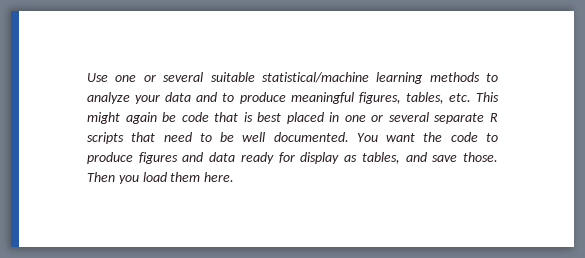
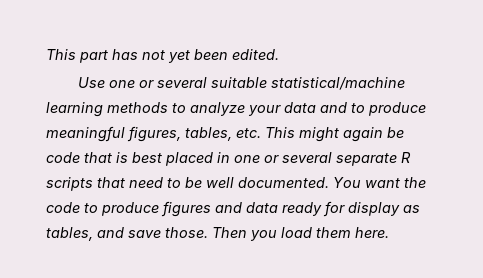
(87, 77) none -> [46,49,279,63] This part has not yet been edited. //

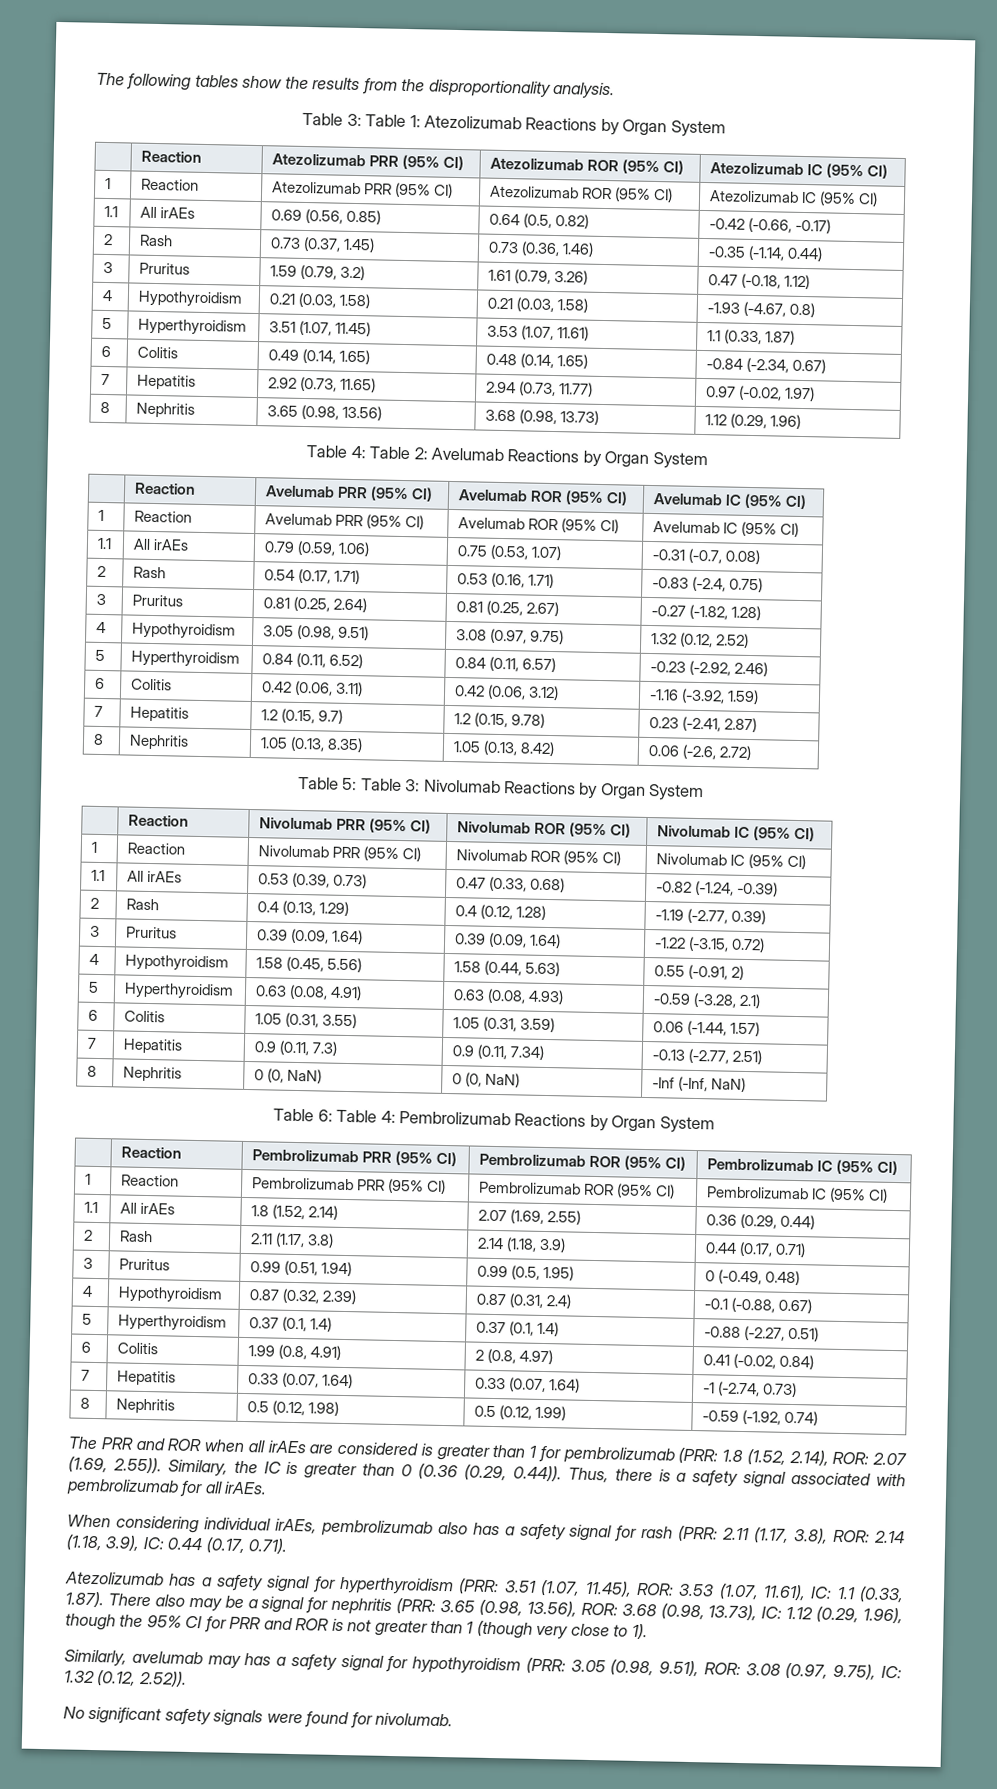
[46,49,279,63] [77,77,405,90] [46,102,426,117] [46,126,404,142] [46,152,411,166] [46,177,426,191] [46,201,420,217] [46,227,389,241] This part has not yet been edited. // Use one or several suitable statistical/machine learning methods to analyze your data and to produce meaningful figures, tables, etc. This might again be code that is best placed in one or several separate R scripts that need to be well documented. You want the code to produce figures and data ready for display as tables, and save those. Then you load them here. -> [96,72,616,100] [302,112,726,138] [141,150,203,163] [272,153,465,171] [490,157,685,175] [710,162,889,179] [105,177,112,190] [141,178,200,191] [272,181,454,198] [490,185,674,203] [709,190,879,207] [104,205,119,218] [140,206,196,219] [271,208,382,225] [489,213,590,229] [709,217,832,234] [103,233,114,246] [139,234,174,247] [270,236,376,253] [488,241,595,257] [708,245,824,262] [103,261,114,274] [139,262,191,275] [270,264,366,281] [488,269,589,285] [708,273,811,290] [102,289,114,302] [138,290,244,308] [269,292,372,309] [487,297,589,313] [707,301,816,318] [102,317,113,330] [138,318,248,336] [269,320,372,337] [487,325,590,341] [707,329,796,345] [101,345,112,358] [137,346,179,359] [268,348,371,365] [486,353,589,369] [706,357,827,374] [101,373,111,386] [137,374,197,390] [268,376,377,393] [486,381,594,397] [706,385,816,402] [100,401,111,414] [136,402,196,418] [267,404,383,421] [485,409,600,425] [705,413,802,429] [306,445,708,470] [134,482,197,495] [265,485,434,502] [458,489,629,506] [653,493,808,510] [98,509,105,522] [134,510,193,523] [265,513,425,530] [458,517,620,534] [653,521,800,537] [97,537,113,550] [133,538,190,551] [264,540,371,557] [457,544,563,561] [652,548,761,565] [97,565,107,578] [133,566,167,579] [264,568,361,585] [457,572,555,589] [652,576,764,593] [96,593,107,606] [132,594,184,607] [263,596,368,613] [456,600,560,617] [651,604,762,621] [96,621,107,634] [132,622,237,640] [263,624,370,641] [456,628,565,645] [651,632,750,648] [95,649,106,662] [131,650,241,668] [262,652,364,669] [455,656,557,673] [650,660,769,677] [95,677,106,690] [131,678,173,691] [262,680,364,697] [454,684,560,701] [649,688,760,705] [94,705,104,718] [130,706,190,722] [261,708,344,724] [454,712,546,728] [649,716,758,733] [93,733,105,746] [129,734,190,750] [260,736,364,753] [453,740,556,757] [648,744,753,761] [297,776,705,802] [128,814,190,827] [259,817,432,834] [457,821,632,838] [657,825,816,842] [91,841,98,853] [127,842,186,855] [258,845,422,862] [456,849,622,866] [656,853,807,870] [91,869,106,882] [127,870,183,883] [258,872,368,889] [456,876,566,893] [656,880,779,897] [90,897,100,909] [126,898,160,911] [257,900,350,917] [455,904,547,920] [655,908,767,925] [90,925,101,938] [126,926,178,939] [257,928,364,945] [454,932,562,949] [654,936,766,953] [89,953,100,966] [125,954,230,972] [256,956,363,973] [454,960,561,977] [654,964,745,980] [88,981,100,994] [124,982,235,1000] [255,984,363,1001] [453,988,565,1005] [653,992,762,1009] [88,1009,99,1021] [124,1010,166,1023] [255,1012,358,1029] [453,1016,556,1033] [653,1020,761,1037] [87,1037,98,1049] [123,1038,184,1054] [254,1040,339,1056] [452,1044,545,1060] [652,1048,763,1065] [87,1065,98,1077] [123,1066,183,1082] [254,1068,323,1084] [452,1072,521,1088] [652,1076,747,1093] [273,1108,715,1134] [121,1146,183,1159] [252,1149,458,1167] [479,1153,687,1171] [707,1158,899,1176] [85,1173,92,1185] [121,1174,180,1187] [252,1177,447,1195] [479,1181,676,1199] [706,1186,889,1203] [84,1201,99,1214] [120,1202,176,1215] [251,1204,339,1220] [478,1209,582,1225] [706,1213,816,1230] [83,1229,94,1241] [119,1230,154,1243] [250,1232,335,1248] [477,1237,567,1253] [705,1241,807,1258] [83,1257,94,1269] [119,1258,171,1271] [250,1260,353,1277] [477,1265,575,1281] [705,1269,801,1286] [82,1285,94,1297] [118,1286,224,1304] [249,1288,358,1305] [476,1293,572,1309] [704,1297,813,1314] [82,1313,93,1325] [118,1314,228,1332] [249,1316,333,1332] [476,1321,560,1337] [704,1326,820,1342] [81,1341,92,1353] [117,1342,159,1355] [248,1344,342,1360] [475,1348,554,1365] [703,1353,815,1370] [81,1369,91,1381] [117,1370,177,1386] [248,1372,354,1389] [475,1377,581,1393] [703,1381,798,1398] [80,1397,91,1409] [116,1398,176,1414] [247,1400,340,1416] [474,1405,567,1421] [702,1410,819,1426] [68,1436,907,1466] [68,1456,907,1488] [66,1478,268,1498] [67,1514,906,1544] [66,1534,289,1554] [65,1571,905,1603] [65,1591,903,1624] [65,1613,648,1640] [64,1649,902,1680] [64,1670,187,1687] [63,1706,454,1729] The following tables show the results from the disproportionality analysis. // Table 3: Table 1: Atezolizumab Reactions by Organ System // | Reaction | Atezolizumab PRR (95% CI) | Atezolizumab ROR (95% CI) | Atezolizumab IC (95% CI) // 1 | Reaction | Atezolizumab PRR (95% CI) | Atezolizumab ROR (95% CI) | Atezolizumab IC (95% CI) // 1.1 | All irAEs | 0.69 (0.56, 0.85) | 0.64 (0.5, 0.82) | -0.42 (-0.66, -0.17) // 2 | Rash | 0.73 (0.37, 1.45) | 0.73 (0.36, 1.46) | -0.35 (-1.14, 0.44) // 3 | Pruritus | 1.59 (0.79, 3.2) | 1.61 (0.79, 3.26) | 0.47 (-0.18, 1.12) // 4 | Hypothyroidism | 0.21 (0.03, 1.58) | 0.21 (0.03, 1.58) | -1.93 (-4.67, 0.8) // 5 | Hyperthyroidism | 3.51 (1.07, 11.45) | 3.53 (1.07, 11.61) | 1.1 (0.33, 1.87) // 6 | Colitis | 0.49 (0.14, 1.65) | 0.48 (0.14, 1.65) | -0.84 (-2.34, 0.67) // 7 | Hepatitis | 2.92 (0.73, 11.65) | 2.94 (0.73, 11.77) | 0.97 (-0.02, 1.97) // 8 | Nephritis | 3.65 (0.98, 13.56) | 3.68 (0.98, 13.73) | 1.12 (0.29, 1.96) // Table 4: Table 2: Avelumab Reactions by Organ System // | Reaction | Avelumab PRR (95% CI) | Avelumab ROR (95% CI) | Avelumab IC (95% CI) // 1 | Reaction | Avelumab PRR (95% CI) | Avelumab ROR (95% CI) | Avelumab IC (95% CI) // 1.1 | All irAEs | 0.79 (0.59, 1.06) | 0.75 (0.53, 1.07) | -0.31 (-0.7, 0.08) // 2 | Rash | 0.54 (0.17, 1.71) | 0.53 (0.16, 1.71) | -0.83 (-2.4, 0.75) // 3 | Pruritus | 0.81 (0.25, 2.64) | 0.81 (0.25, 2.67) | -0.27 (-1.82, 1.28) // 4 | Hypothyroidism | 3.05 (0.98, 9.51) | 3.08 (0.97, 9.75) | 1.32 (0.12, 2.52) // 5 | Hyperthyroidism | 0.84 (0.11, 6.52) | 0.84 (0.11, 6.57) | -0.23 (-2.92, 2.46) // 6 | Colitis | 0.42 (0.06, 3.11) | 0.42 (0.06, 3.12) | -1.16 (-3.92, 1.59) // 7 | Hepatitis | 1.2 (0.15, 9.7) | 1.2 (0.15, 9.78) | 0.23 (-2.41, 2.87) // 8 | Nephritis | 1.05 (0.13, 8.35) | 1.05 (0.13, 8.42) | 0.06 (-2.6, 2.72) // Table 5: Table 3: Nivolumab Reactions by Organ System // | Reaction | Nivolumab PRR (95% CI) | Nivolumab ROR (95% CI) | Nivolumab IC (95% CI) // 1 | Reaction | Nivolumab PRR (95% CI) | Nivolumab ROR (95% CI) | Nivolumab IC (95% CI) // 1.1 | All irAEs | 0.53 (0.39, 0.73) | 0.47 (0.33, 0.68) | -0.82 (-1.24, -0.39) // 2 | Rash | 0.4 (0.13, 1.29) | 0.4 (0.12, 1.28) | -1.19 (-2.77, 0.39) // 3 | Pruritus | 0.39 (0.09, 1.64) | 0.39 (0.09, 1.64) | -1.22 (-3.15, 0.72) // 4 | Hypothyroidism | 1.58 (0.45, 5.56) | 1.58 (0.44, 5.63) | 0.55 (-0.91, 2) // 5 | Hyperthyroidism | 0.63 (0.08, 4.91) | 0.63 (0.08, 4.93) | -0.59 (-3.28, 2.1) // 6 | Colitis | 1.05 (0.31, 3.55) | 1.05 (0.31, 3.59) | 0.06 (-1.44, 1.57) // 7 | Hepatitis | 0.9 (0.11, 7.3) | 0.9 (0.11, 7.34) | -0.13 (-2.77, 2.51) // 8 | Nephritis | 0 (0, NaN) | 0 (0, NaN) | -Inf (-Inf, NaN) // Table 6: Table 4: Pembrolizumab Reactions by Organ System // | Reaction | Pembrolizumab PRR (95% CI) | Pembrolizumab ROR (95% CI) | Pembrolizumab IC (95% CI) // 1 | Reaction | Pembrolizumab PRR (95% CI) | Pembrolizumab ROR (95% CI) | Pembrolizumab IC (95% CI) // 1.1 | All irAEs | 1.8 (1.52, 2.14) | 2.07 (1.69, 2.55) | 0.36 (0.29, 0.44) // 2 | Rash | 2.11 (1.17, 3.8) | 2.14 (1.18, 3.9) | 0.44 (0.17, 0.71) // 3 | Pruritus | 0.99 (0.51, 1.94) | 0.99 (0.5, 1.95) | 0 (-0.49, 0.48) // 4 | Hypothyroidism | 0.87 (0.32, 2.39) | 0.87 (0.31, 2.4) | -0.1 (-0.88, 0.67) // 5 | Hyperthyroidism | 0.37 (0.1, 1.4) | 0.37 (0.1, 1.4) | -0.88 (-2.27, 0.51) // 6 | Colitis | 1.99 (0.8, 4.91) | 2 (0.8, 4.97) | 0.41 (-0.02, 0.84) // 7 | Hepatitis | 0.33 (0.07, 1.64) | 0.33 (0.07, 1.64) | -1 (-2.74, 0.73) // 8 | Nephritis | 0.5 (0.12, 1.98) | 0.5 (0.12, 1.99) | -0.59 (-1.92, 0.74) // The PRR and ROR when all irAEs are considered is greater than 1 for pembrolizumab (PRR: 1.8 (1.52, 2.14), ROR: 2.07 (1.69, 2.55)). Similary, the IC is greater than 0 (0.36 (0.29, 0.44)). Thus, there is a safety signal associated with pembrolizumab for all irAEs. // When considering individual irAEs, pembrolizumab also has a safety signal for rash (PRR: 2.11 (1.17, 3.8), ROR: 2.14 (1.18, 3.9), IC: 0.44 (0.17, 0.71). // Atezolizumab has a safety signal for hyperthyroidism (PRR: 3.51 (1.07, 11.45), ROR: 3.53 (1.07, 11.61), IC: 1.1 (0.33, 1.87). There also may be a signal for nephritis (PRR: 3.65 (0.98, 13.56), ROR: 3.68 (0.98, 13.73), IC: 1.12 (0.29, 1.96), though the 95% CI for PRR and ROR is not greater than 1 (though very close to 1). // Similarly, avelumab may has a safety signal for hypothyroidism (PRR: 3.05 (0.98, 9.51), ROR: 3.08 (0.97, 9.75), IC: 1.32 (0.12, 2.52)). // No significant safety signals were found for nivolumab.

